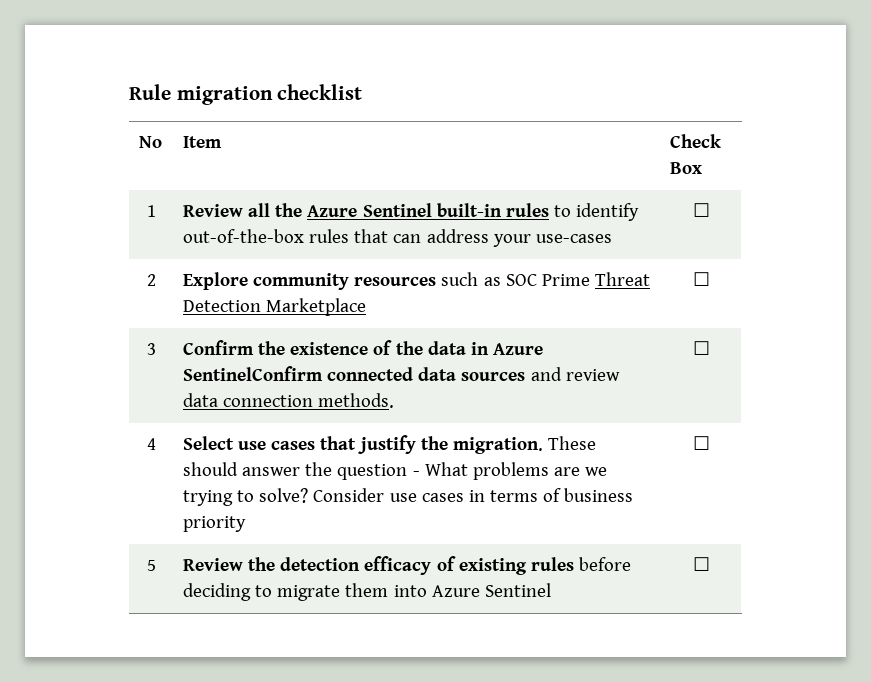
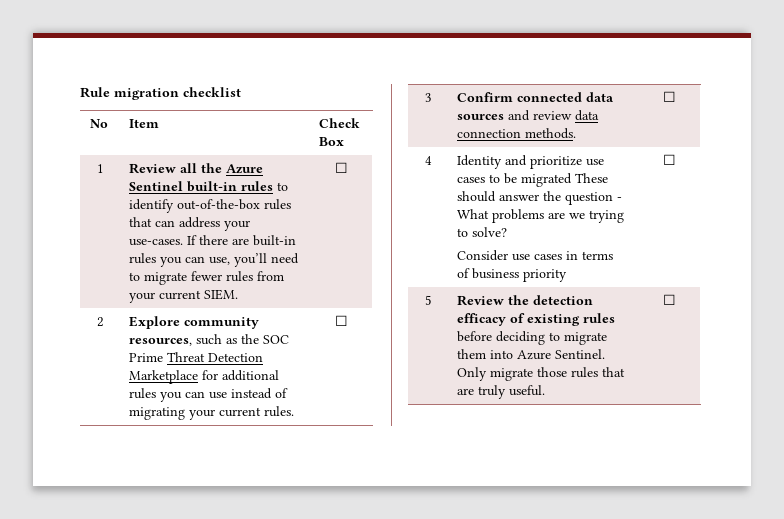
[535,234,612,243] use-cases -> [129,235,297,246] [129,253,300,267] [129,271,285,285] [129,289,239,303] use-cases. If there are built-in rules you can use, you’ll need to migrate fewer rules from your current SIEM.
[354,277,437,286] resources -> [129,338,193,346] resources,
(501, 281) none -> [241,334,260,344] the
[692,272,710,286] [147,343,156,355] [183,340,544,355] [183,366,324,381] | ☐ // 3 | Confirm the existence of the data in Azure SentinelConfirm -> [202,370,280,381] [129,388,289,402] [129,406,295,420] [334,315,348,326] [424,93,432,102] [457,92,514,102] for additional rules you can use instead of migrating your current rules. | ☐ // 3 | Confirm
[183,435,543,454] Select use cases that justify the migration. -> [457,155,605,169] [457,173,573,187] Identity and prioritize use cases to be migrated
(309, 495) none -> (508, 232) //
[484,583,551,597] Sentinel -> [555,349,606,359] [457,367,626,381] [457,385,546,399] Sentinel. Only migrate those rules that are truly useful.

